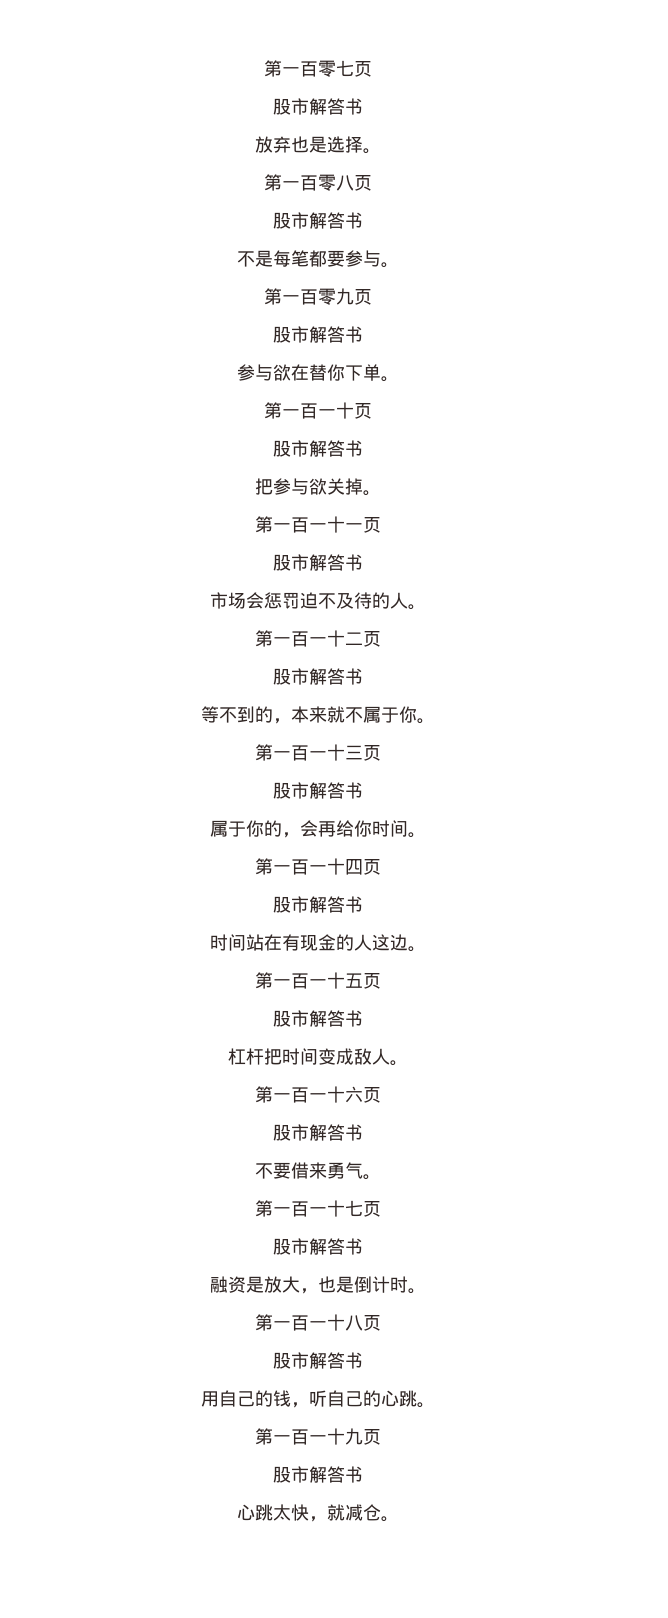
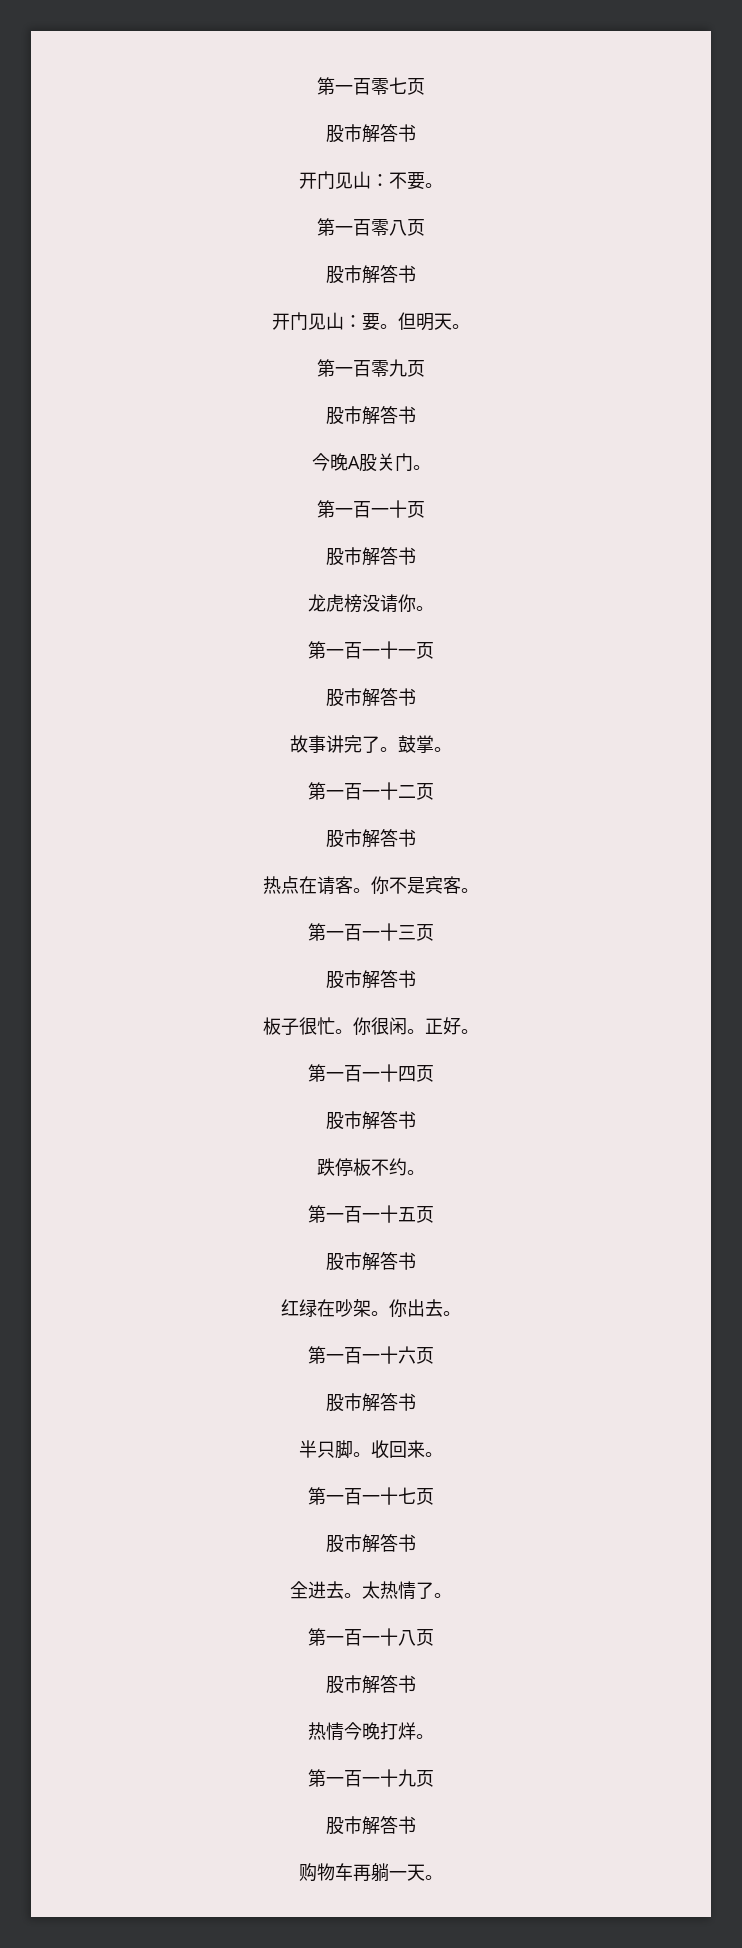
[255,136,363,153] 放弃也是选择 -> [299,171,425,190] 开门见山：不要
[237,250,381,267] 不是每笔都要参与 -> [272,312,452,331] 开门见山：要。但明天
[237,364,381,381] 参与欲在替你下单 -> [311,453,413,472] 今晚A股关门
[255,478,363,495] 把参与欲关掉 -> [308,594,416,613] 龙虎榜没请你
[210,592,408,609] 市场会惩罚迫不及待的人 -> [290,735,434,753] 故事讲完了。鼓掌
[201,706,417,724] 等不到的，本来就不属于你 -> [263,876,461,895] 热点在请客。你不是宾客
[210,820,408,838] 属于你的，会再给你时间 -> [263,1017,461,1036] 板子很忙。你很闲。正好
[210,934,408,951] 时间站在有现金的人这边 -> [317,1158,407,1176] 跌停板不约
[228,1048,390,1065] 杠杆把时间变成敌人 -> [281,1299,443,1317] 红绿在吵架。你出去
[255,1162,363,1179] 不要借来勇气 -> [299,1440,425,1459] 半只脚。收回来
[210,1276,408,1294] 融资是放大，也是倒计时 -> [290,1581,434,1600] 全进去。太热情了
[201,1390,417,1408] 用自己的钱，听自己的心跳 -> [308,1722,416,1741] 热情今晚打烊
[237,1504,381,1522] 心跳太快，就减仓 -> [299,1863,425,1882] 购物车再躺一天

